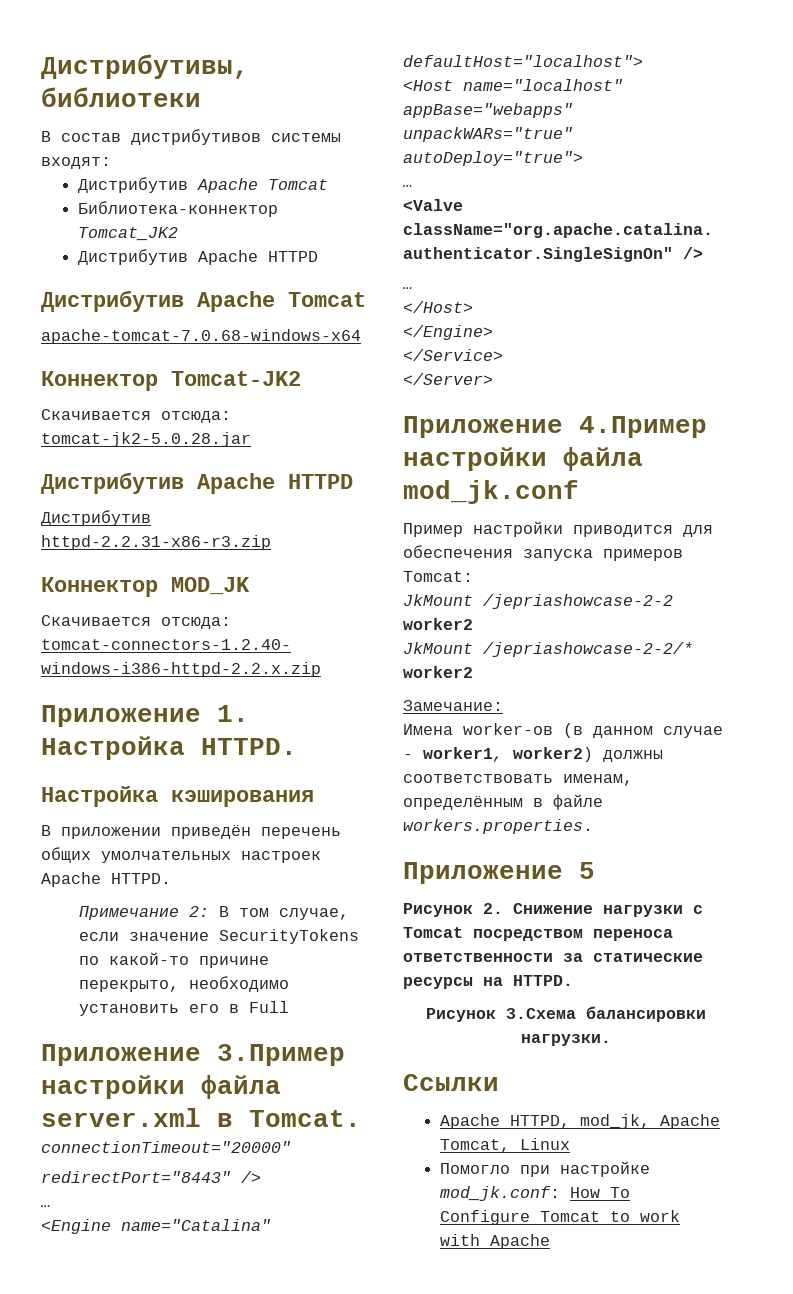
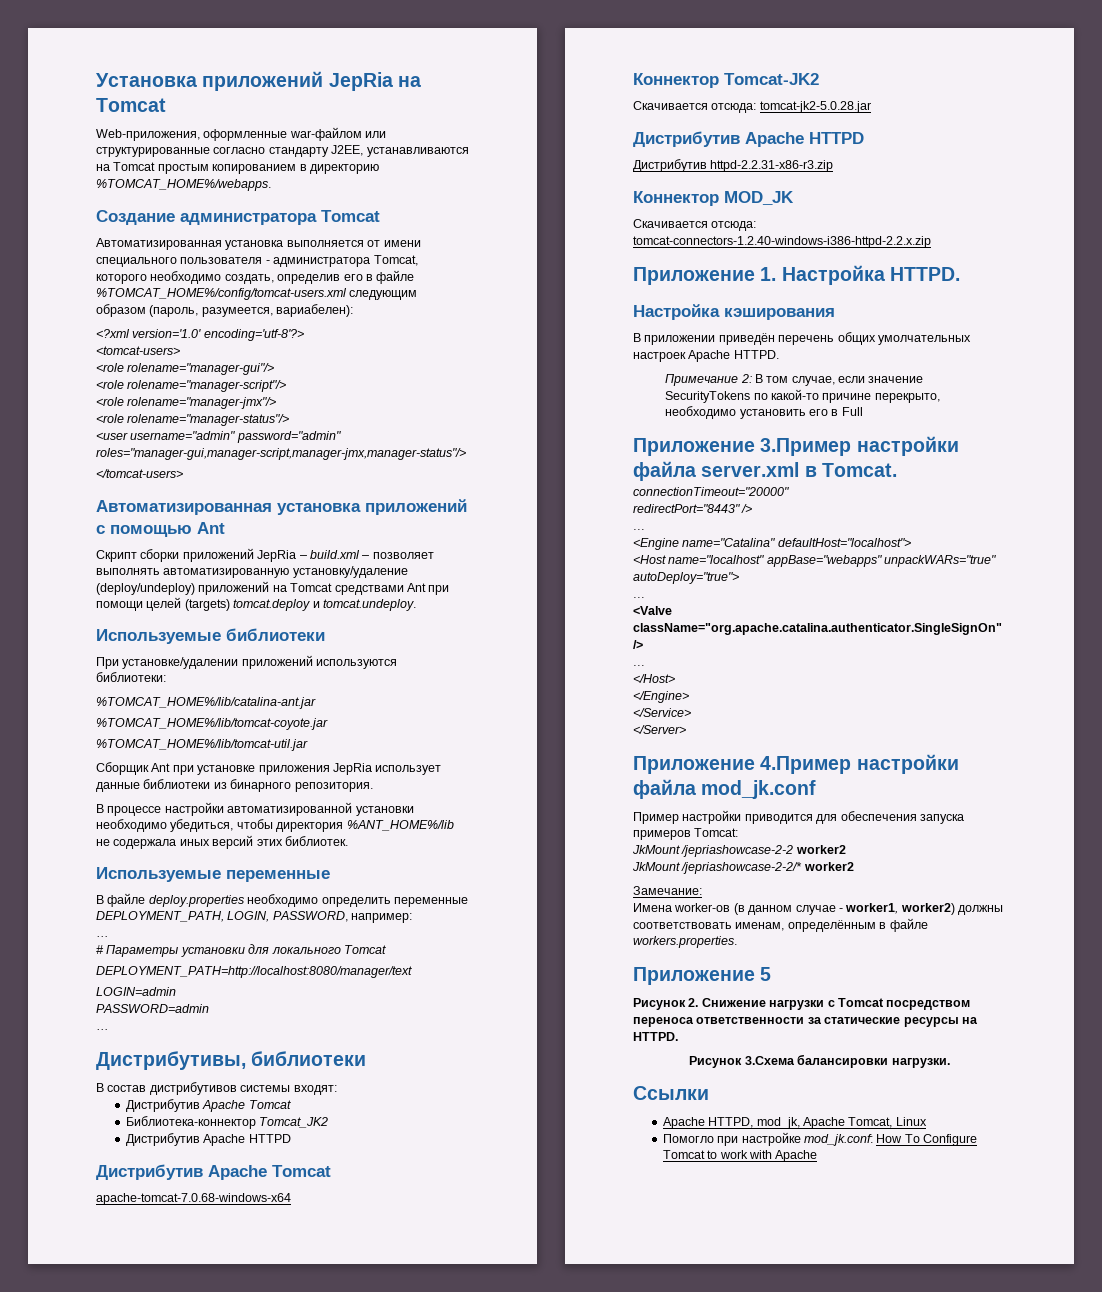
(41, 66) none -> [96,71,421,91] [96,98,166,112] [96,127,387,141] [96,145,469,157] [96,162,379,174] [96,179,271,191] [96,210,380,225] [96,238,421,250] [96,255,418,267] [96,270,415,284] [96,288,418,300] [96,304,354,317] [96,329,304,341] [96,346,180,355] [96,363,275,375] [96,380,287,392] [96,397,277,409] [96,414,290,426] [96,431,341,443] [96,448,466,460] [96,469,183,478] [96,499,467,515] [96,522,225,537] [96,548,434,562] [96,566,408,578] [96,581,450,595] [96,597,416,611] [96,628,325,644] [96,655,398,669] [96,672,166,682] [96,697,316,709] [96,718,328,730] [96,739,308,751] [96,762,442,775] [96,779,373,792] [96,802,414,816] [96,819,454,832] [96,835,348,849] [96,867,330,882] [96,893,468,907] [96,911,413,923] [96,936,109,937] [96,944,386,957] [96,966,412,978] [96,987,176,996] [96,1004,209,1013] [96,1029,109,1030] Установка приложений JepRia на Tomcat // Web-приложения, оформленные war-файлом или структурированные согласно стандарту J2EE, устанавливаются на Tomcat простым копированием в директорию %TOMCAT_HOME%/webapps. // Создание администратора Tomcat // Автоматизированная установка выполняется от имени специального пользователя - администратора Tomcat, которого необходимо создать, определив его в файле %TOMCAT_HOME%/config/tomcat-users.xml следующим образом (пароль, разумеется, вариабелен): // <?xml version='1.0' encoding='utf-8'?> // <tomcat-users> // <role rolename="manager-gui"/> // <role rolename="manager-script"/> // <role rolename="manager-jmx"/> // <role rolename="manager-status"/> // <user username="admin" password="admin" roles="manager-gui,manager-script,manager-jmx,manager-status"/> // </tomcat-users> // Автоматизированная установка приложений с помощью Ant // Скрипт сборки приложений JepRia – build.xml – позволяет выполнять автоматизированную установку/удаление (deploy/undeploy) приложений на Tomcat средствами Ant при помощи целей (targets) tomcat.deploy и tomcat.undeploy. // Используемые библиотеки // При установке/удалении приложений используются библиотеки: // %TOMCAT_HOME%/lib/catalina-ant.jar // %TOMCAT_HOME%/lib/tomcat-coyote.jar // %TOMCAT_HOME%/lib/tomcat-util.jar // Сборщик Ant при установке приложения JepRia использует данные библиотеки из бинарного репозитория. // В процессе настройки автоматизированной установки необходимо убедиться, чтобы директория %ANT_HOME%/lib не содержала иных версий этих библиотек. // Используемые переменные // В файле deploy.properties необходимо определить переменные DEPLOYMENT_PATH, LOGIN, PASSWORD, например: // … // # Параметры установки для локального Tomcat // DEPLOYMENT_PATH=http://localhost:8080/manager/text // LOGIN=admin // PASSWORD=admin // … //

